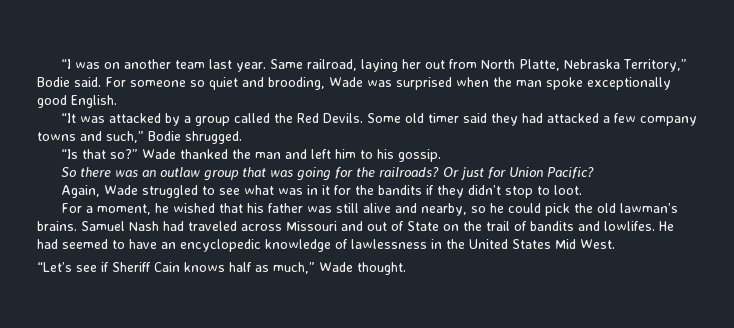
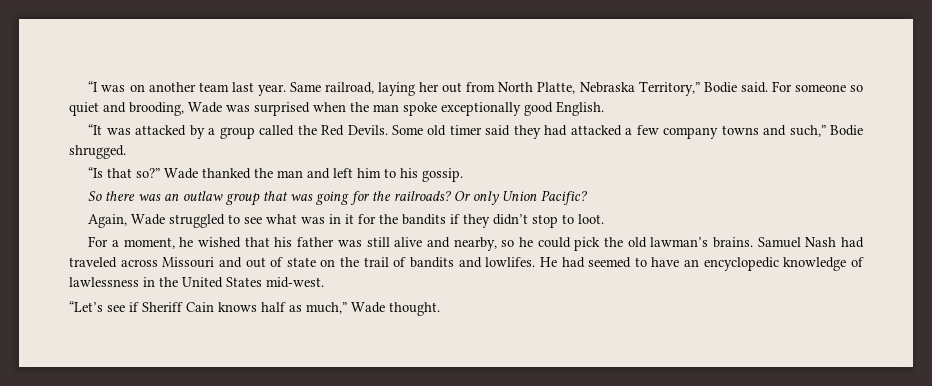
[460,167,506,180] just for -> [473,191,500,205] only
[407,221,439,231] State -> [286,257,316,267] state
[555,239,615,249] Mid West. -> [266,277,324,288] mid-west.

